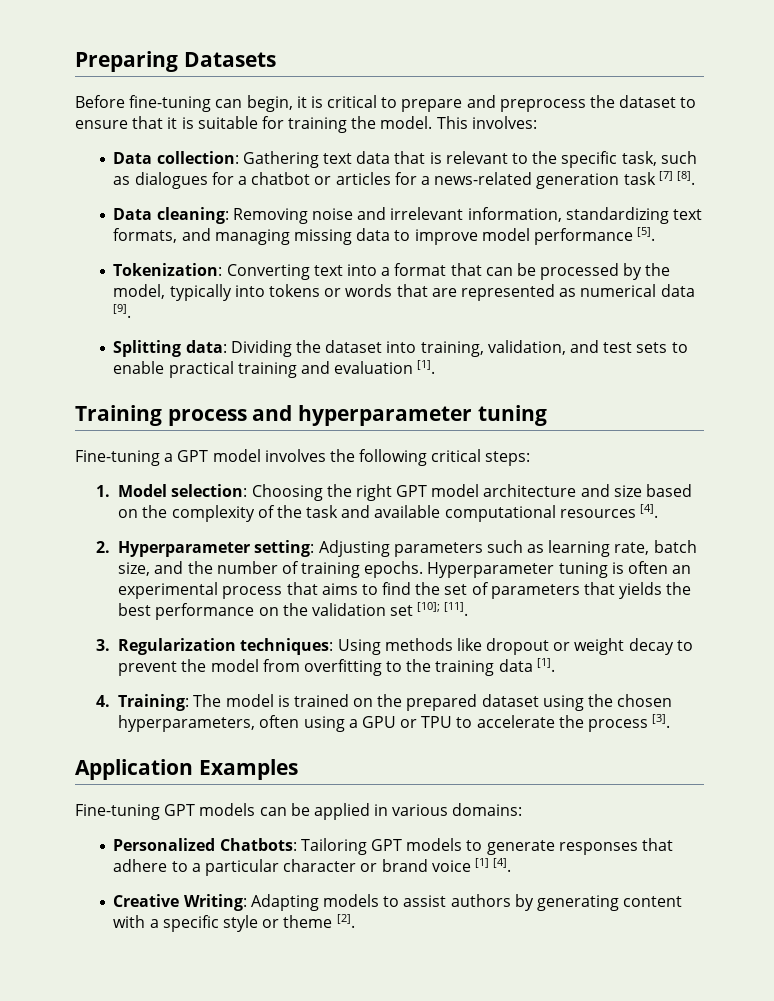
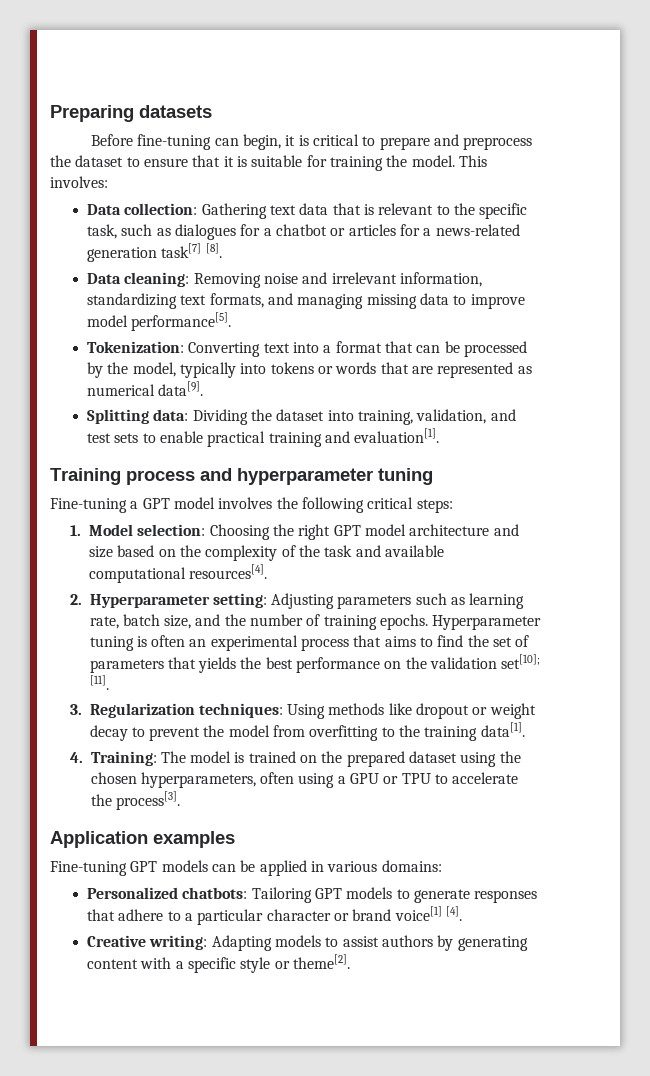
[183,52,276,67] Datasets -> [139,105,212,118] datasets
[623,171,673,185] task [7] -> [161,243,202,258] task[7]
[533,227,656,245] performance [5]. -> [131,312,232,331] performance[5].
[660,284,695,297] [113,304,132,318] data [9]. -> [158,381,204,396] data[9].
[334,360,436,374] evaluation [1]. -> [354,428,440,443] evaluation[1].
[559,504,659,518] resources [4]. -> [189,564,268,579] resources[4].
[390,602,441,616] set [10]; -> [501,654,541,669] set[10];
[498,658,555,672] data [1]. -> [480,722,525,737] data[1].
[588,714,671,732] process [3]. -> [115,791,180,810] process[3].
[198,759,298,780] Examples -> [153,831,235,848] examples
[219,838,297,851] Chatbots: -> [182,887,248,899] chatbots:
[431,858,489,872] voice [1] -> [394,906,442,921] voice[1]
[183,894,247,911] Writing: -> [149,935,208,950] writing:
[283,914,355,928] theme [2]. -> [293,954,351,969] theme[2].

